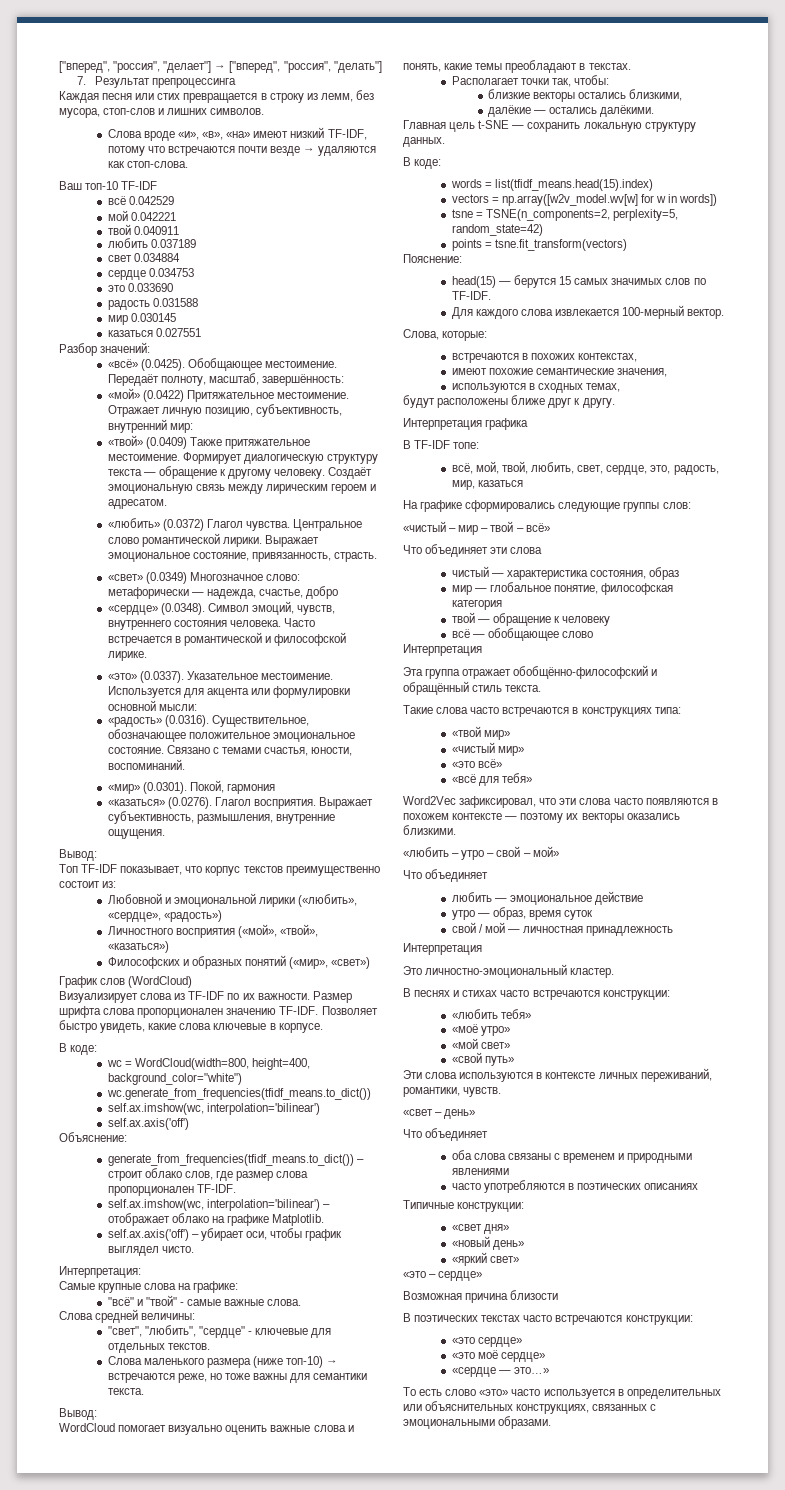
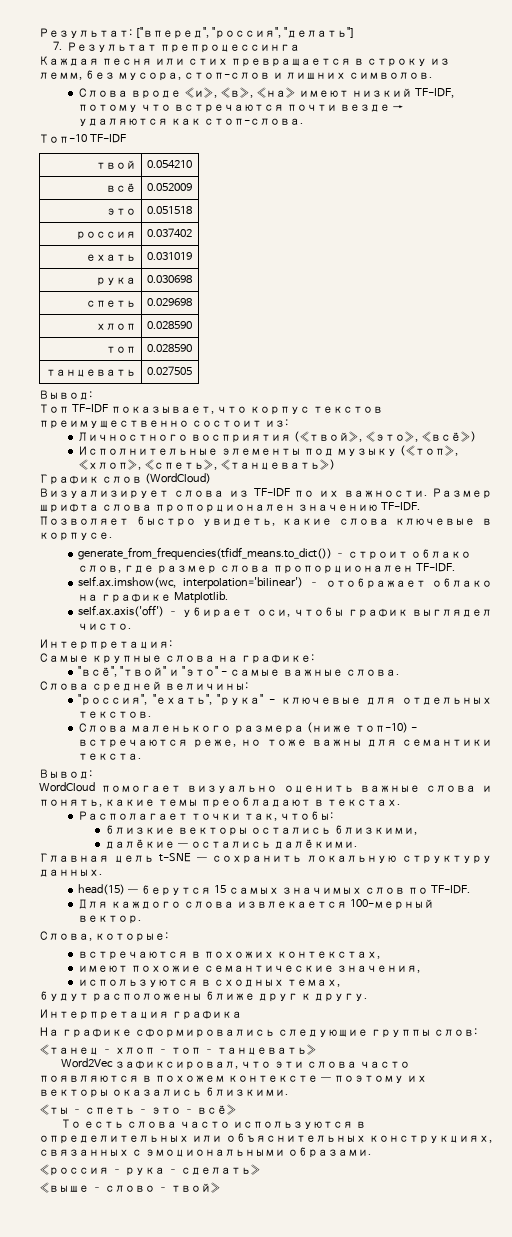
[59,61,227,73] ["вперед", "россия", "делает"] → -> [39,28,132,38] Результат:
[59,181,158,190] [107,196,174,205] [107,210,176,221] [107,224,179,235] [107,238,196,248] [107,253,180,262] [107,268,194,280] [107,283,173,292] [107,298,198,310] [107,313,176,325] [107,328,201,337] [59,342,151,356] [107,358,338,371] [107,373,345,386] [107,388,350,402] [107,404,343,417] [107,419,193,433] [107,435,311,449] [107,452,379,464] [107,466,373,479] [107,484,377,494] [107,499,167,509] [107,518,363,531] [107,533,320,547] [107,552,378,562] [107,572,301,584] [107,586,339,599] [107,601,336,615] [107,618,316,630] [107,632,347,646] [107,651,147,661] [107,671,334,683] [107,686,351,698] [107,700,197,711] [107,715,309,727] [107,729,355,742] [107,745,353,756] [107,759,185,770] [107,780,276,794] [107,797,374,809] [107,811,335,824] [107,829,165,839] Ваш топ-10 TF-IDF // всё 0.042529 // мой 0.042221 // твой 0.040911 // любить 0.037189 // свет 0.034884 // сердце 0.034753 // это 0.033690 // радость 0.031588 // мир 0.030145 // казаться 0.027551 // Разбор значений: // «всё» (0.0425). Обобщающее местоимение. Передаёт полноту, масштаб, завершённость: // «мой» (0.0422) Притяжательное местоимение. Отражает личную позицию, субъективность, внутренний мир: // «твой» (0.0409) Также притяжательное местоимение. Формирует диалогическую структуру текста — обращение к другому человеку. Создаёт эмоциональную связь между лирическим героем и адресатом. // «любить» (0.0372) Глагол чувства. Центральное слово романтической лирики. Выражает эмоциональное состояние, привязанность, страсть. // «свет» (0.0349) Многозначное слово: метафорически — надежда, счастье, добро // «сердце» (0.0348). Символ эмоций, чувств, внутреннего состояния человека. Часто встречается в романтической и философской лирике. // «это» (0.0337). Указательное местоимение. Используется для акцента или формулировки основной мысли: // «радость» (0.0316). Существительное, обозначающее положительное эмоциональное состояние. Связано с темами счастья, юности, воспоминаний. // «мир» (0.0301). Покой, гармония // «казаться» (0.0276). Глагол восприятия. Выражает субъективность, размышления, внутренние ощущения. -> [39,134,126,143] [96,160,137,169] [146,160,192,168] [106,183,137,192] [146,183,192,191] [106,208,137,215] [146,206,192,214] [76,231,137,240] [146,228,192,237] [86,254,137,261] [146,252,192,260] [96,277,137,286] [146,275,192,283] [86,300,137,307] [146,298,192,306] [96,323,137,330] [146,321,192,329] [106,346,137,353] [146,344,192,352] [46,369,137,377] [146,366,192,375] Топ-10 TF-IDF // твой | 0.054210 // всё | 0.052009 // это | 0.051518 // россия | 0.037402 // ехать | 0.031019 // рука | 0.030698 // спеть | 0.029698 // хлоп | 0.028590 // топ | 0.028590 // танцевать | 0.027505
[107,893,358,907] [107,910,222,922] [107,924,319,938] [107,941,169,953] [107,955,371,969] Любовной и эмоциональной лирики («любить», «сердце», «радость») // Личностного восприятия («мой», «твой», «казаться») // Философских и образных понятий («мир», «свет») -> [78,431,477,443] [78,445,459,456] [78,459,336,470] Личностного восприятия («твой», «это», «всё») // Исполнительные элементы под музыку («топ», «хлоп», «спеть», «танцевать»)
[59,1043,98,1055] [106,1058,311,1070] [107,1073,242,1085] [106,1088,371,1100] [107,1103,320,1115] [107,1118,189,1130] [59,1132,127,1142] // В коде: // wc = WordCloud(width=800, height=400, background_color="white") // wc.generate_from_frequencies(tfidf_means.to_dict()) // self.ax.imshow(wc, interpolation='bilinear') // self.ax.axis('off') // Объяснение: -> (112, 536) none
[107,1295,177,1306] "всё" и "твой" -> [78,666,219,677] "всё", "твой" и "это"
[107,1325,245,1338] "свет", "любить", "сердце" -> [78,694,264,706] "россия", "ехать", "рука"
[326,1360,339,1365] → -> [411,727,418,731] -
[403,157,442,169] [450,179,653,191] [451,194,718,206] [451,209,679,221] [451,224,543,236] [451,239,627,251] [403,254,462,263] // В коде: // words = list(tfidf_means.head(15).index) // vectors = np.array([w2v_model.wv[w] for w in words]) // tsne = TSNE(n_components=2, perplexity=5, random_state=42) // points = tsne.fit_transform(vectors) // Пояснение: -> (102, 873) none
[403,440,480,449] [451,461,719,475] [451,480,523,490] // В TF-IDF топе: // всё, мой, твой, любить, свет, сердце, это, радость, мир, казаться -> (242, 1015) none
[403,521,550,535] [403,544,543,557] [451,566,680,580] [451,582,674,595] [451,600,502,610] [451,612,611,626] [451,628,594,641] [403,644,482,656] [403,665,658,679] [403,681,542,695] [403,705,681,717] [451,726,510,740] [451,742,524,756] [451,759,502,768] [451,773,532,786] «чистый – мир – твой – всё» // Что объединяет эти слова // чистый — характеристика состояния, образ // мир — глобальное понятие, философская категория // твой — обращение к человеку // всё — обобщающее слово // Интерпретация // Эта группа отражает обобщённо-философский и обращённый стиль текста. // Такие слова часто встречаются в конструкциях типа: // «твой мир» // «чистый мир» // «это всё» // «всё для тебя» -> [39,1044,317,1055] «танец – хлоп – топ – танцевать»
[403,846,559,860] [403,869,489,882] [451,891,644,905] [451,907,594,920] [451,922,674,936] [403,943,482,955] [403,964,615,978] [403,988,670,1000] [451,1009,531,1019] [451,1024,510,1036] [451,1038,510,1049] [451,1052,514,1066] [403,1068,712,1082] [403,1087,502,1097] [403,1109,476,1119] [403,1128,489,1141] [451,1150,693,1163] [451,1168,509,1175] [451,1180,699,1193] [403,1200,525,1212] [451,1224,509,1234] [451,1236,524,1250] [451,1252,519,1266] [403,1271,483,1281] [403,1290,559,1303] [403,1313,693,1325] [451,1337,522,1347] [451,1350,545,1362] [451,1367,549,1377] [403,1387,615,1399] «любить – утро – свой – мой» // Что объединяет // любить — эмоциональное действие // утро — образ, время суток // свой / мой — личностная принадлежность // Интерпретация // Это личностно-эмоциональный кластер. // В песнях и стихах часто встречаются конструкции: // «любить тебя» // «моё утро» // «мой свет» // «свой путь» // Эти слова используются в контексте личных переживаний, романтики, чувств. // «свет – день» // Что объединяет // оба слова связаны с временем и природными явлениями // часто употребляются в поэтических описаниях // Типичные конструкции: // «свет дня» // «новый день» // «яркий свет» // «это – сердце» // Возможная причина близости // В поэтических текстах часто встречаются конструкции: // «это сердце» // «это моё сердце» // «сердце — это…» // То есть слово «это» часто используется -> [39,1104,237,1115] [60,1119,353,1129] «ты – спеть – это – всё» // То есть слова часто используются
(552, 1422) none -> [39,1164,261,1176] [39,1182,221,1193] // «россия – рука – сделать» // «выше – слово – твой»

